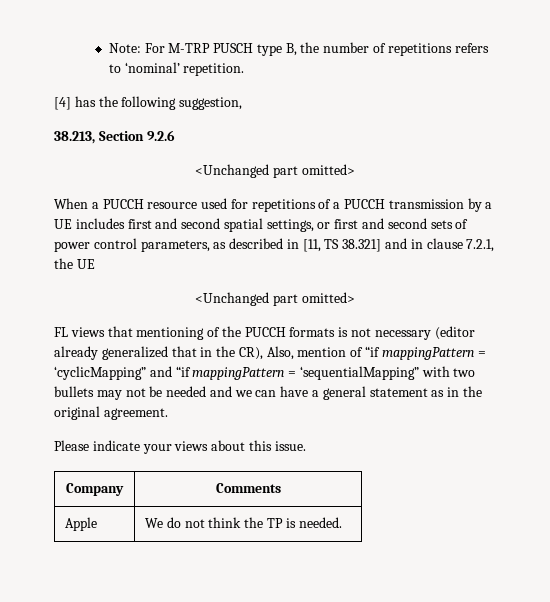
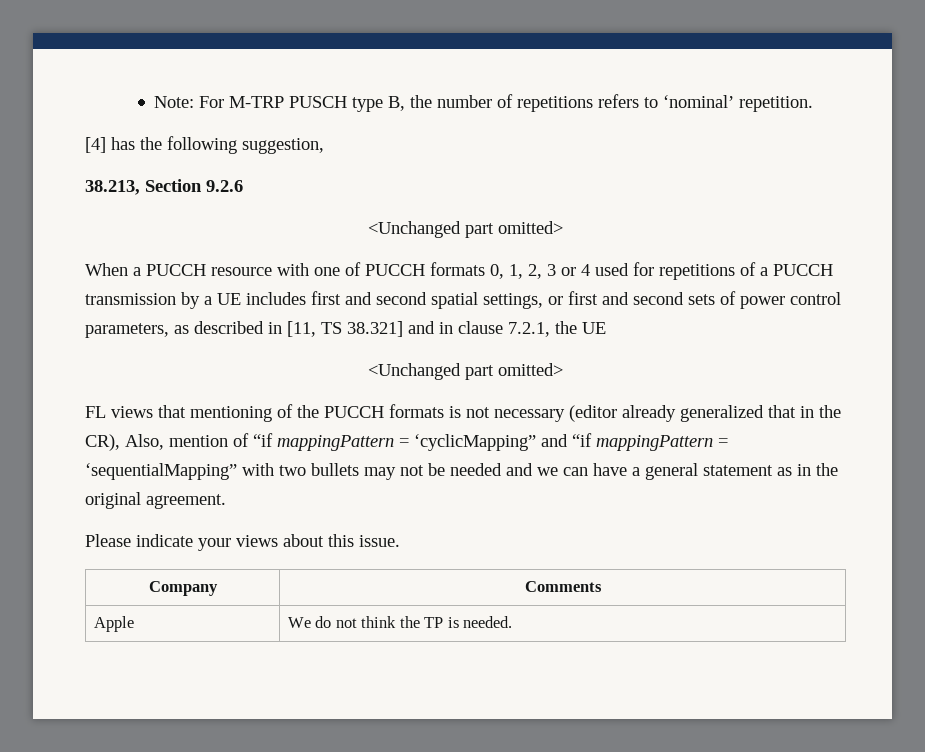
(198, 205) none -> [277,262,590,279] with one of PUCCH formats 0, 1, 2, 3 or 4

